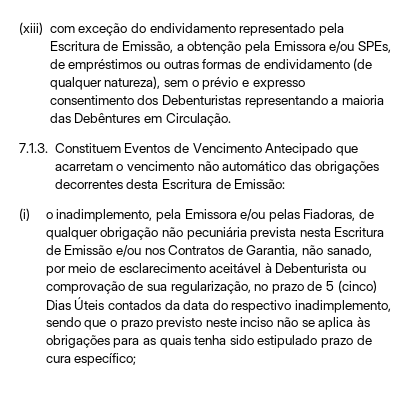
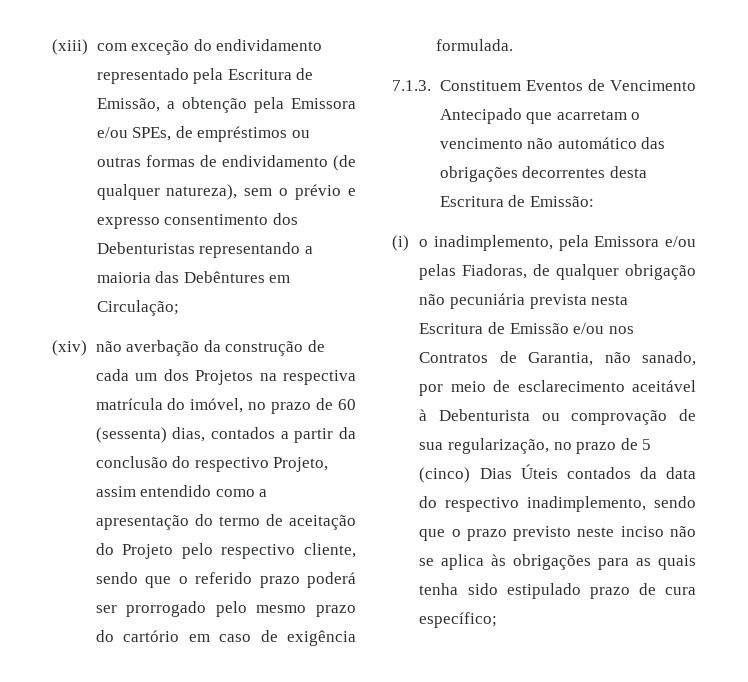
[165,113,231,126] Circulação. -> [96,300,179,316] [52,340,325,356] [95,369,356,385] [95,398,356,414] [95,427,356,443] [95,456,329,472] [95,485,268,497] [95,514,356,530] [95,543,356,559] [95,572,356,588] [95,601,356,617] [95,630,356,646] [435,39,513,51] Circulação; // (xiv) não averbação da construção de cada um dos Projetos na respectiva matrícula do imóvel, no prazo de 60 (sessenta) dias, contados a partir da conclusão do respectivo Projeto, assim entendido como a apresentação do termo de aceitação do Projeto pelo respectivo cliente, sendo que o referido prazo poderá ser prorrogado pelo mesmo prazo do cartório em caso de exigência formulada.

